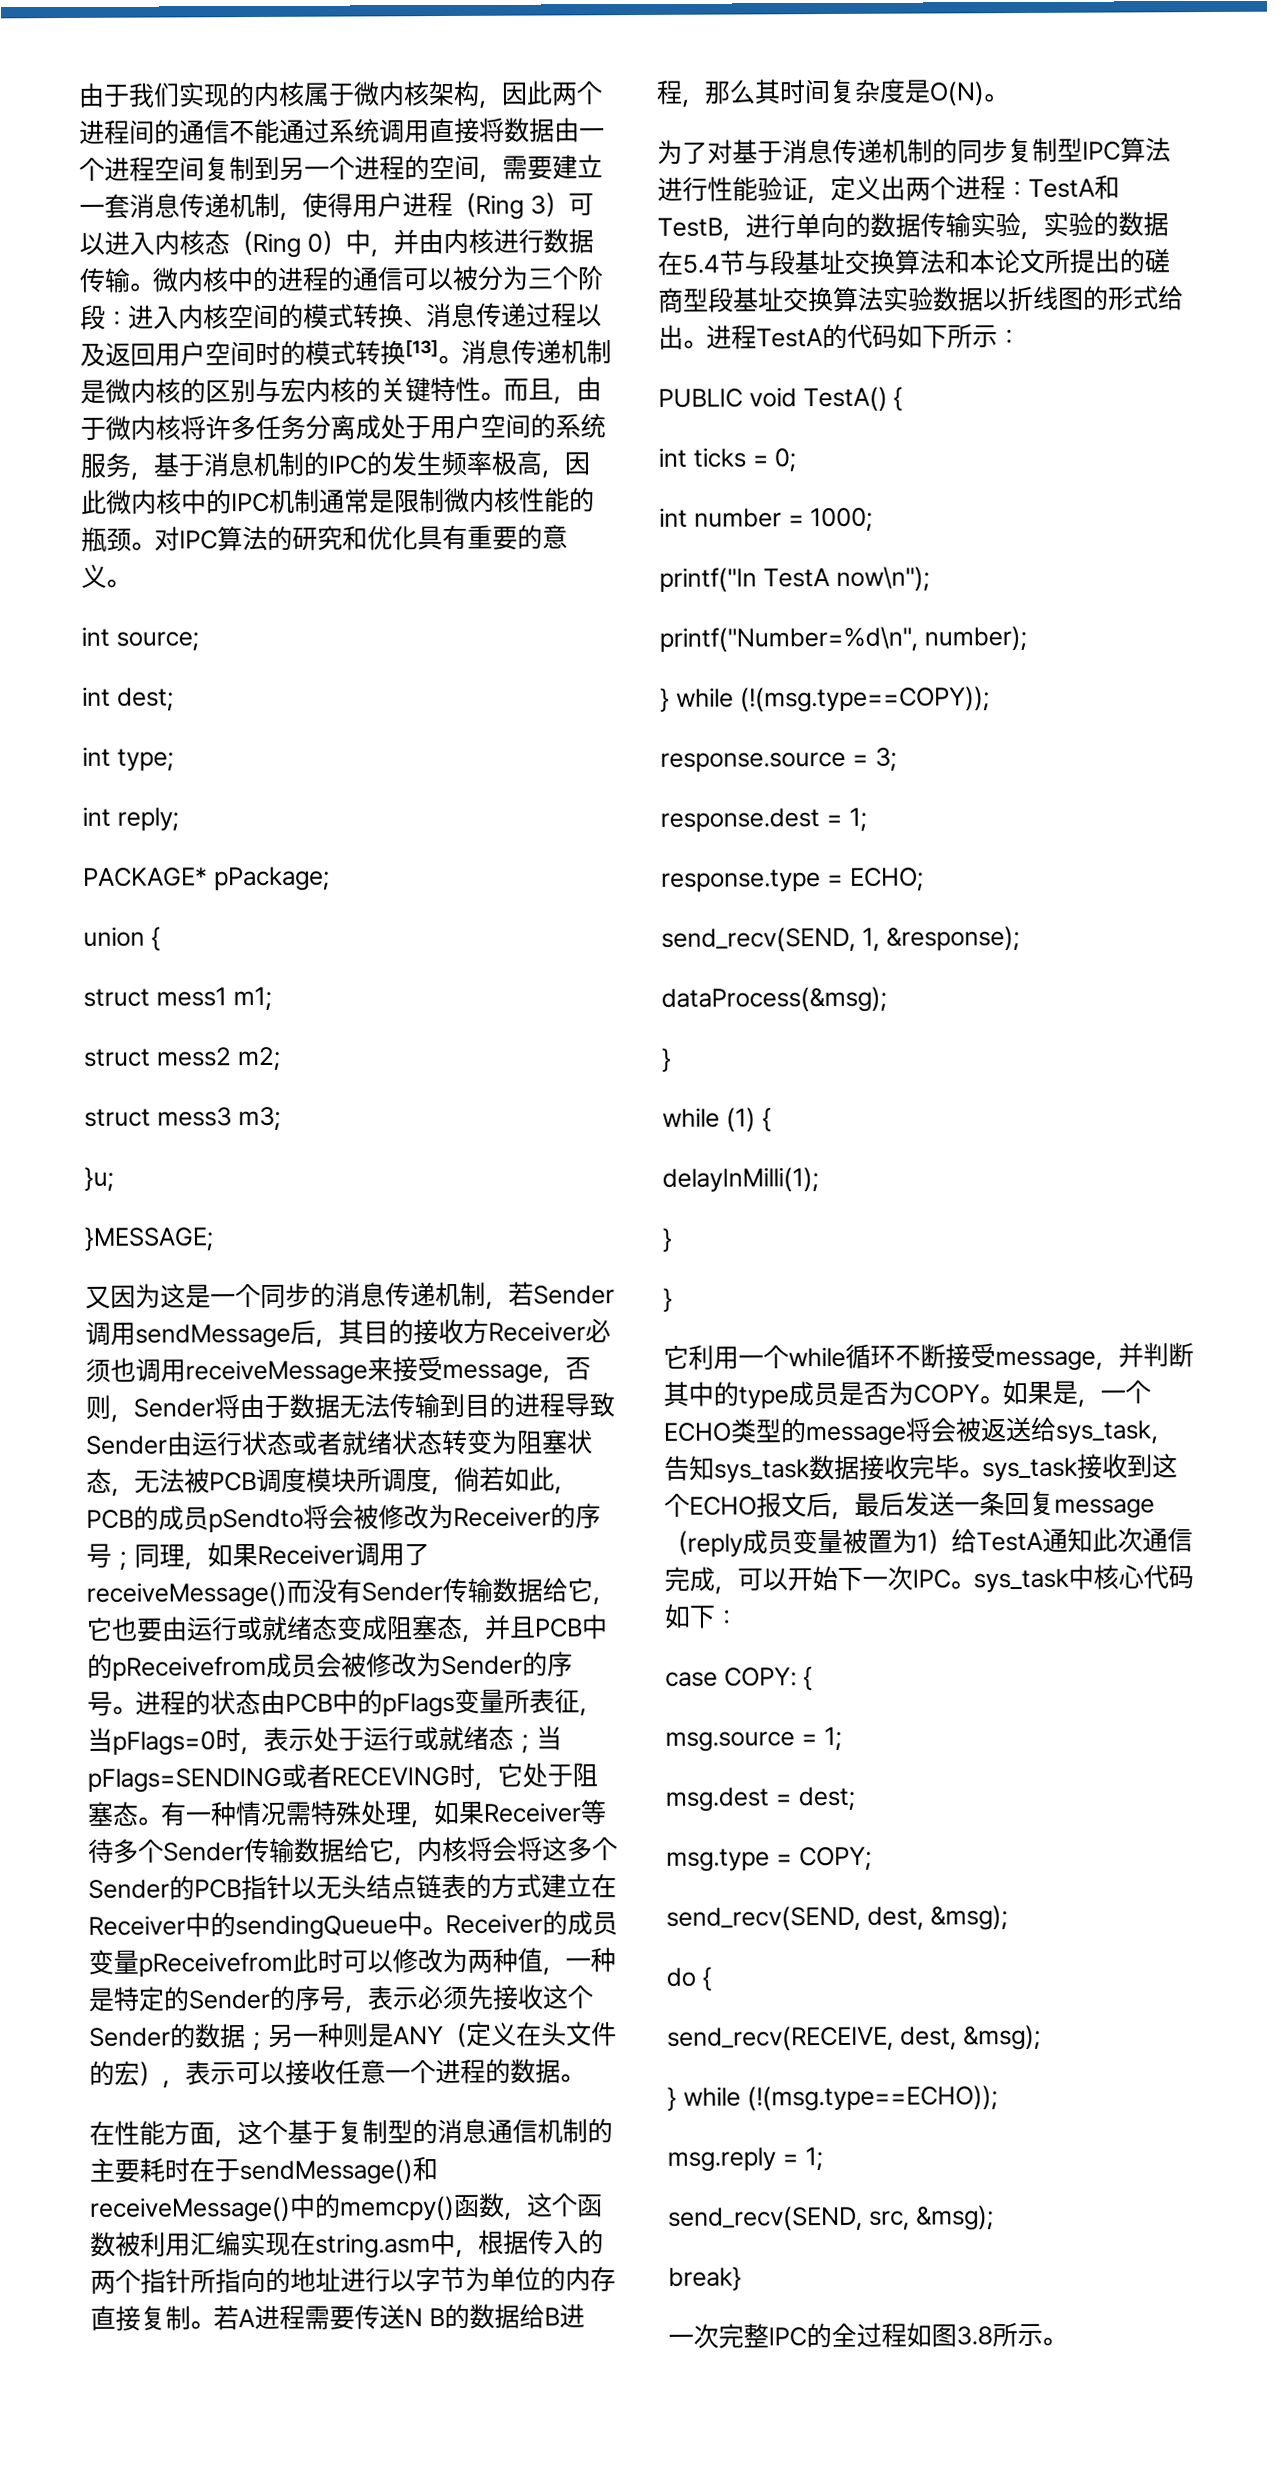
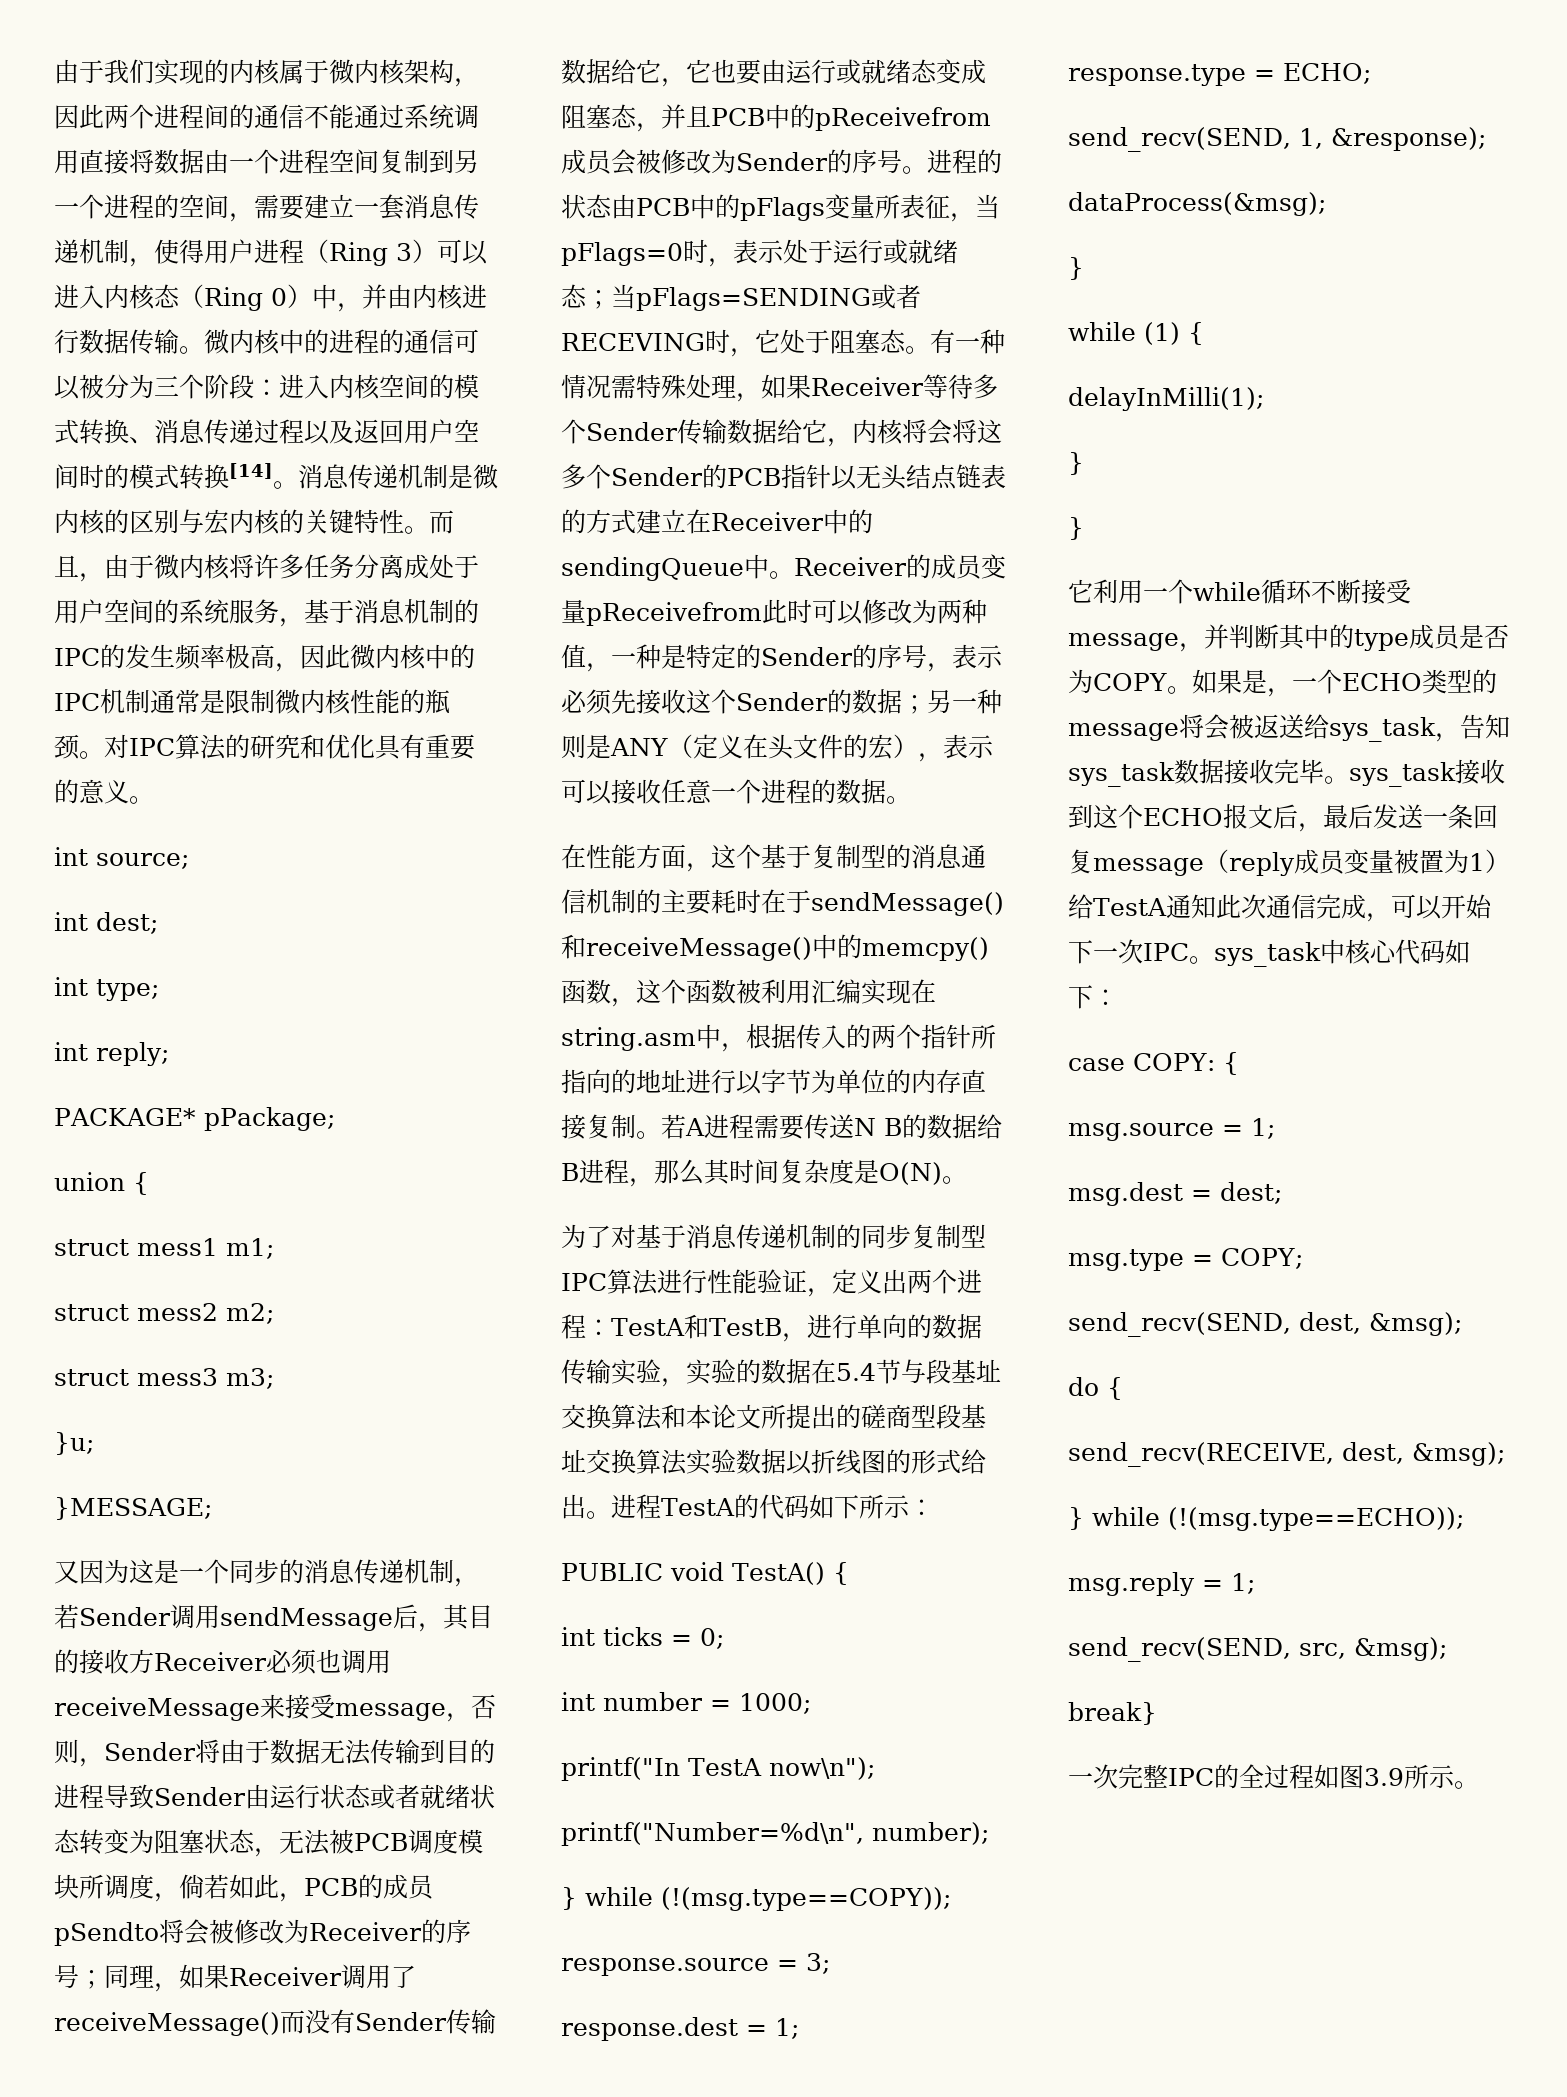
[405,340,439,358] [13] -> [229,463,273,479] [14]
[956,2326,993,2346] 3.8 -> [1364,1768,1404,1786] 3.9

